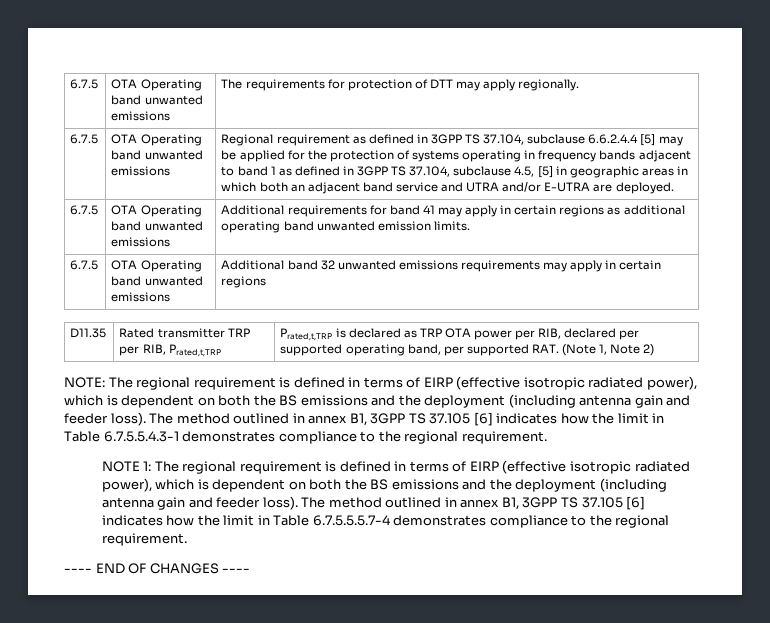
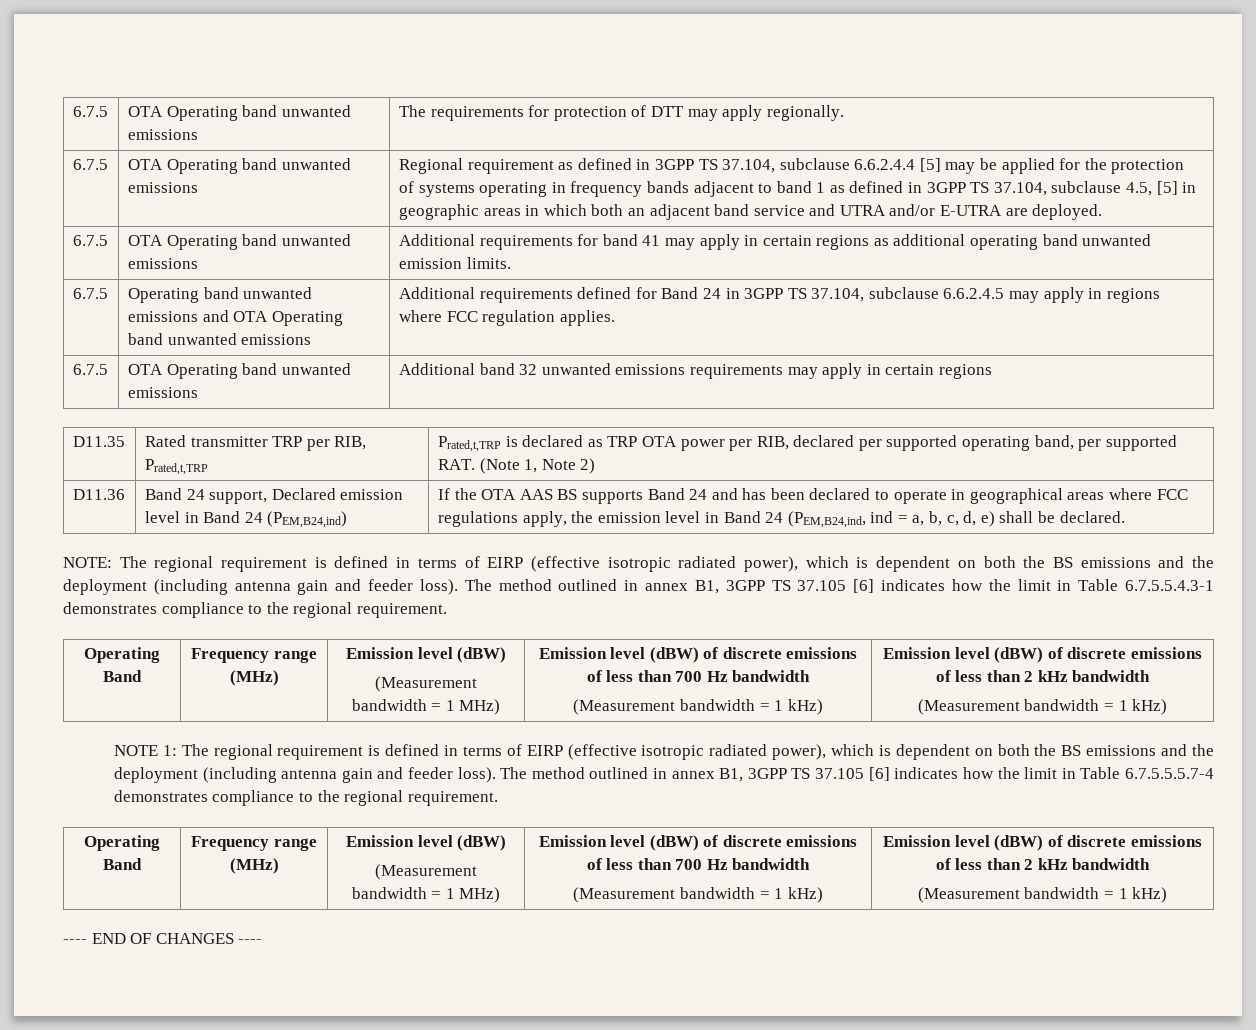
(470, 226) none -> [72,288,108,299] [127,287,313,303] [127,310,343,326] [127,333,312,345] [398,287,1160,303] [398,310,615,326] // 6.7.5 | Operating band unwanted emissions and OTA Operating band unwanted emissions | Additional requirements defined for Band 24 in 3GPP TS 37.104, subclause 6.6.2.4.5 may apply in regions where FCC regulation applies.
(655, 350) none -> [72,489,125,500] [144,488,404,504] [144,511,348,528] [437,488,1188,504] [437,511,1125,528] // D11.36 | Band 24 support, Declared emission level in Band 24 (PEM,B24,ind) | If the OTA AAS BS supports Band 24 and has been declared to operate in geographical areas where FCC regulations apply, the emission level in Band 24 (PEM,B24,ind, ind = a, b, c, d, e) shall be declared.
(547, 437) none -> [84,647,160,663] [103,670,142,682] [191,648,317,663] [229,670,279,686] [345,647,507,663] [375,676,477,692] [351,699,501,715] [538,647,858,663] [586,670,811,682] [573,699,823,715] [883,647,1202,663] [935,670,1151,682] [917,699,1168,715] // Operating Band | Frequency range (MHz) | Emission level (dBW) // (Measurement bandwidth = 1 MHz) | Emission level (dBW) of discrete emissions of less than 700 Hz bandwidth // (Measurement bandwidth = 1 kHz) | Emission level (dBW) of discrete emissions of less than 2 kHz bandwidth // (Measurement bandwidth = 1 kHz)
(187, 539) none -> [84,835,160,851] [103,858,142,870] [191,836,317,851] [229,858,279,874] [345,835,507,851] [375,864,477,880] [351,887,501,903] [538,835,858,851] [586,858,811,870] [573,887,823,903] [883,835,1202,851] [935,858,1151,870] [917,887,1168,903] // Operating Band | Frequency range (MHz) | Emission level (dBW) // (Measurement bandwidth = 1 MHz) | Emission level (dBW) of discrete emissions of less than 700 Hz bandwidth // (Measurement bandwidth = 1 kHz) | Emission level (dBW) of discrete emissions of less than 2 kHz bandwidth // (Measurement bandwidth = 1 kHz)

